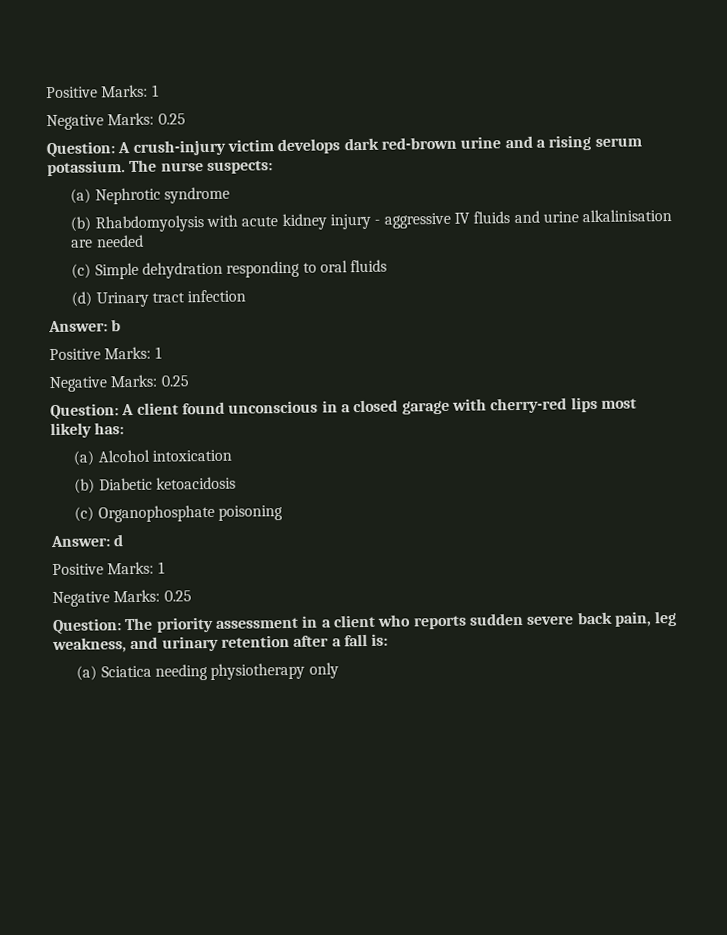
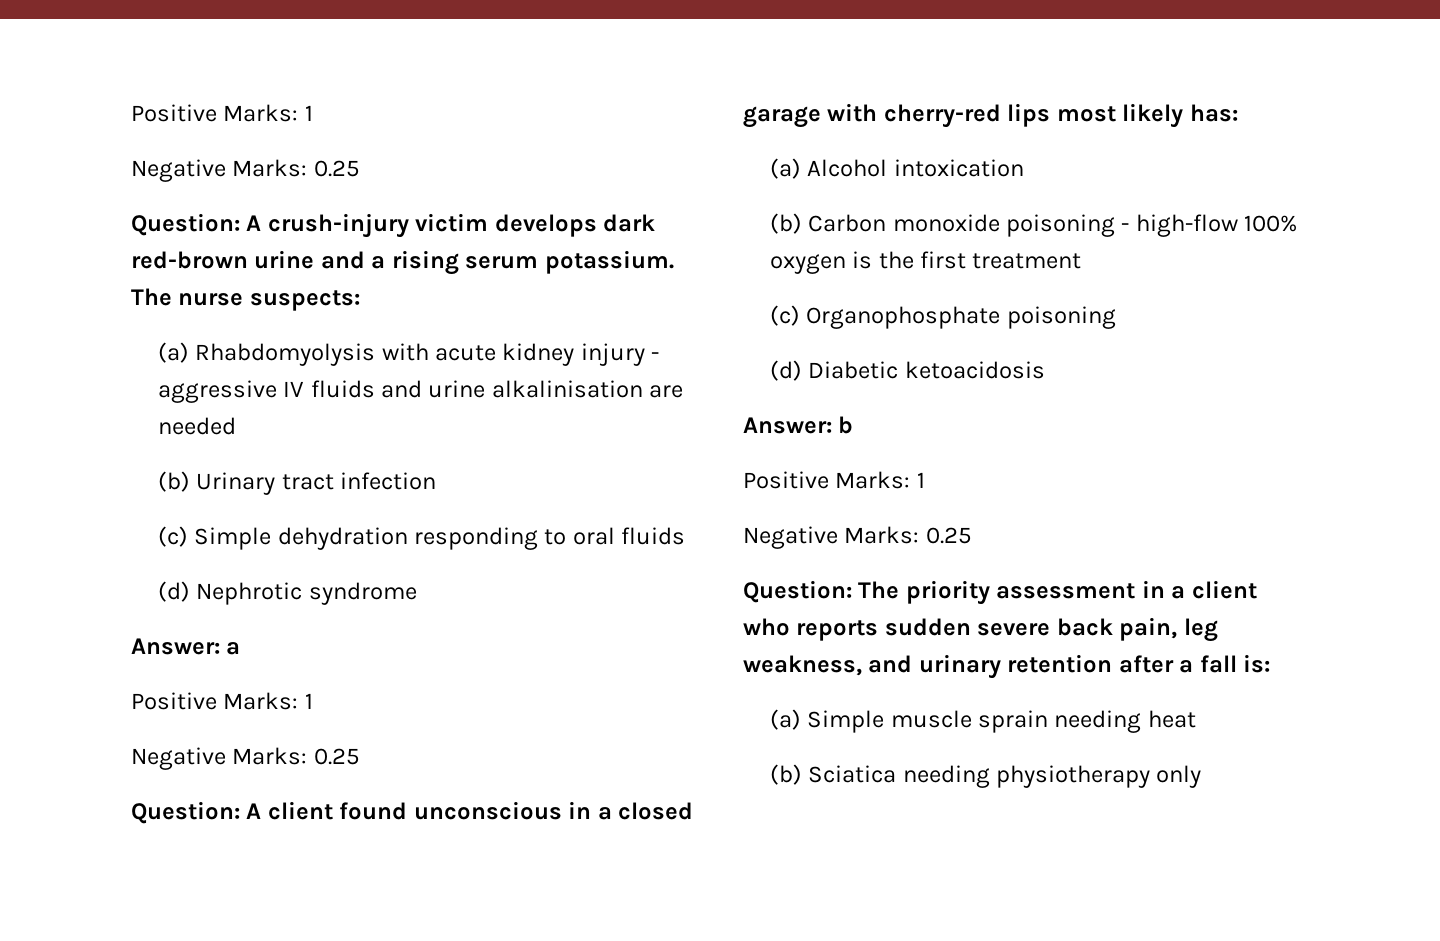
[94,186,231,205] [70,216,92,232] Nephrotic syndrome // (b) -> (189, 352) none
(144, 241) none -> [157,471,436,495] // (b) Urinary tract infection
[95,289,247,308] [48,319,122,333] Urinary tract infection // Answer: b -> [196,582,417,605] [131,638,241,655] Nephrotic syndrome // Answer: a
[98,476,237,491] Diabetic ketoacidosis -> [808,214,1298,237] [769,251,1082,274] Carbon monoxide poisoning - high-flow 100% oxygen is the first treatment
[50,534,124,548] // Answer: d -> [769,360,1045,381] [743,416,854,434] // (d) Diabetic ketoacidosis // Answer: b
(98, 673) none -> [807,710,1196,733] [769,764,802,785] Simple muscle sprain needing heat // (b)

